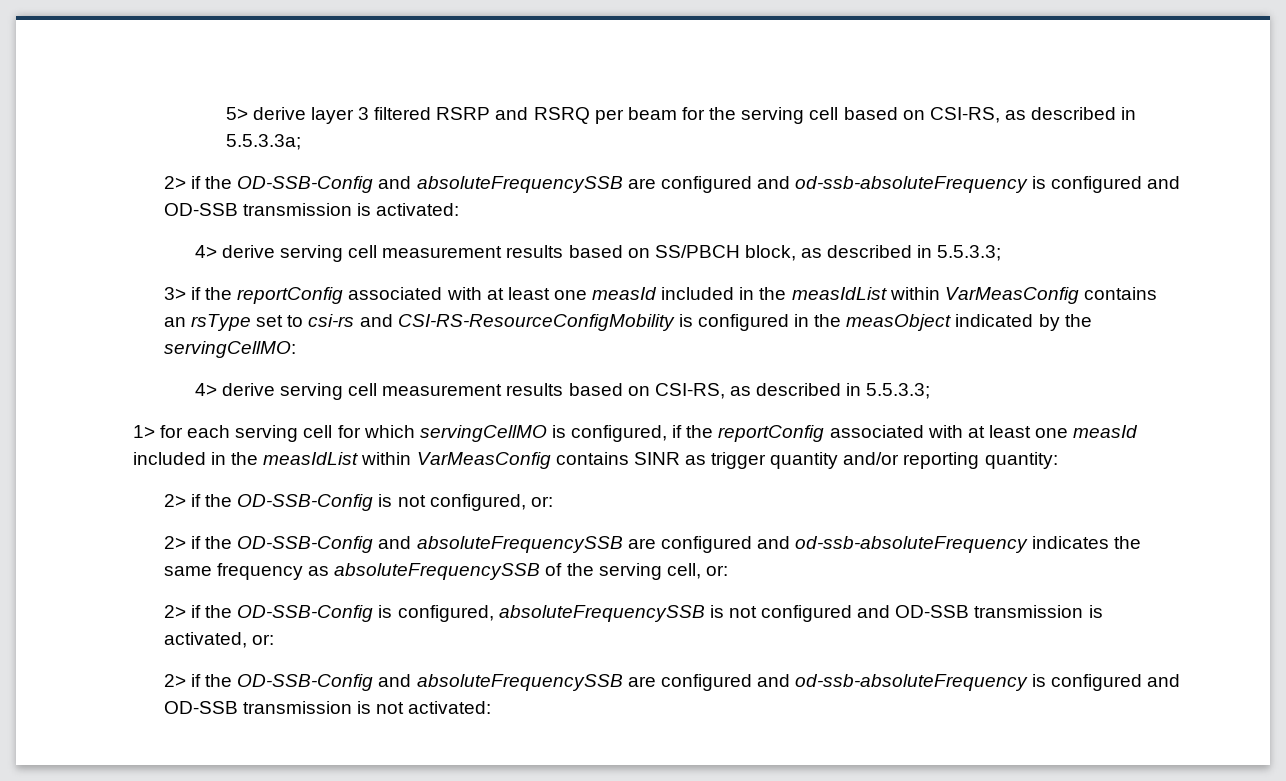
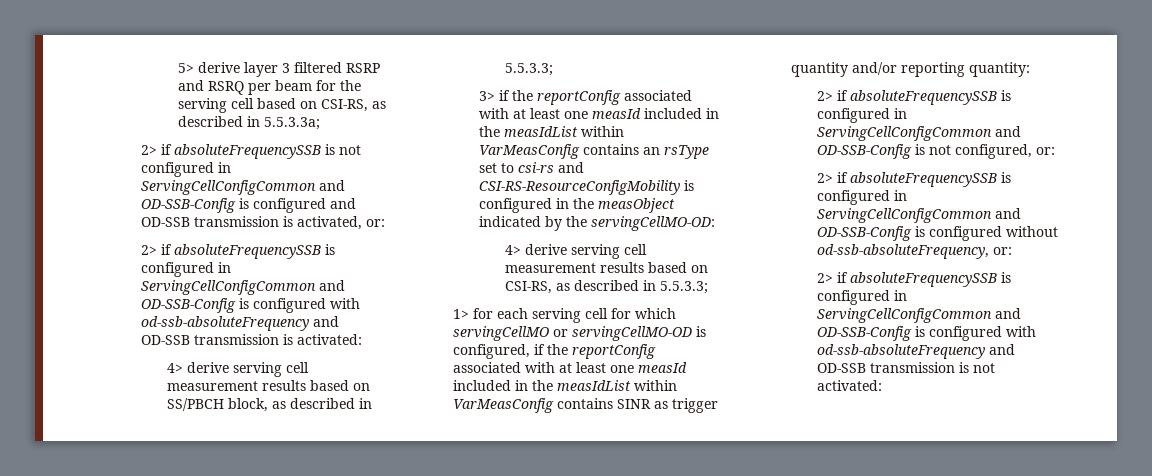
[205,176,1143,193] the OD-SSB-Config and absoluteFrequencySSB are configured and od-ssb-absoluteFrequency is configured -> [173,144,361,159] [140,162,231,177] [140,180,345,195] [140,198,356,213] [140,216,385,230] [140,244,335,259] [140,262,231,277] [140,280,345,295] [140,298,360,313] [140,316,309,331] absoluteFrequencySSB is not configured in ServingCellConfigCommon and OD-SSB-Config is configured and OD-SSB transmission is activated, or: // 2> if absoluteFrequencySSB is configured in ServingCellConfigCommon and OD-SSB-Config is configured with od-ssb-absoluteFrequency
[163,341,296,358] servingCellMO: -> [590,216,715,231] servingCellMO-OD:
(547, 433) none -> [552,326,692,341] or servingCellMO-OD
[205,494,233,507] the -> [849,90,1011,105] [816,108,907,123] [816,126,1021,141] absoluteFrequencySSB is configured in ServingCellConfigCommon and
[205,536,1142,553] [163,563,728,580] [163,605,1103,622] [163,632,274,648] [163,674,1143,691] the OD-SSB-Config and absoluteFrequencySSB are configured and od-ssb-absoluteFrequency indicates the same frequency as absoluteFrequencySSB of the serving cell, or: // 2> if the OD-SSB-Config is configured, absoluteFrequencySSB is not configured and OD-SSB transmission is activated, or: // 2> if the OD-SSB-Config and absoluteFrequencySSB are configured and od-ssb-absoluteFrequency is configured -> [849,172,1011,187] [816,190,907,205] [816,208,1021,223] [816,226,1058,241] [816,244,1012,259] [816,272,1011,287] [816,290,907,305] [816,308,1021,323] [816,326,1036,341] [816,344,985,359] absoluteFrequencySSB is configured in ServingCellConfigCommon and OD-SSB-Config is configured without od-ssb-absoluteFrequency, or: // 2> if absoluteFrequencySSB is configured in ServingCellConfigCommon and OD-SSB-Config is configured with od-ssb-absoluteFrequency

